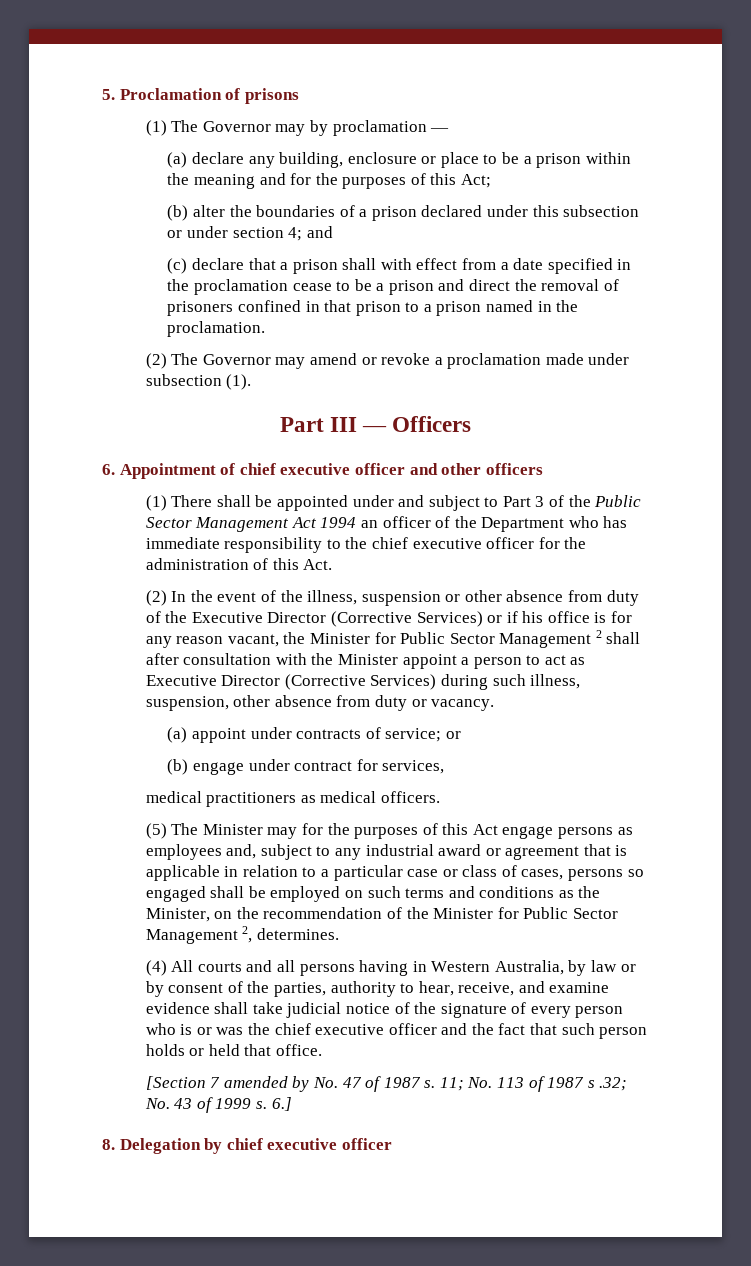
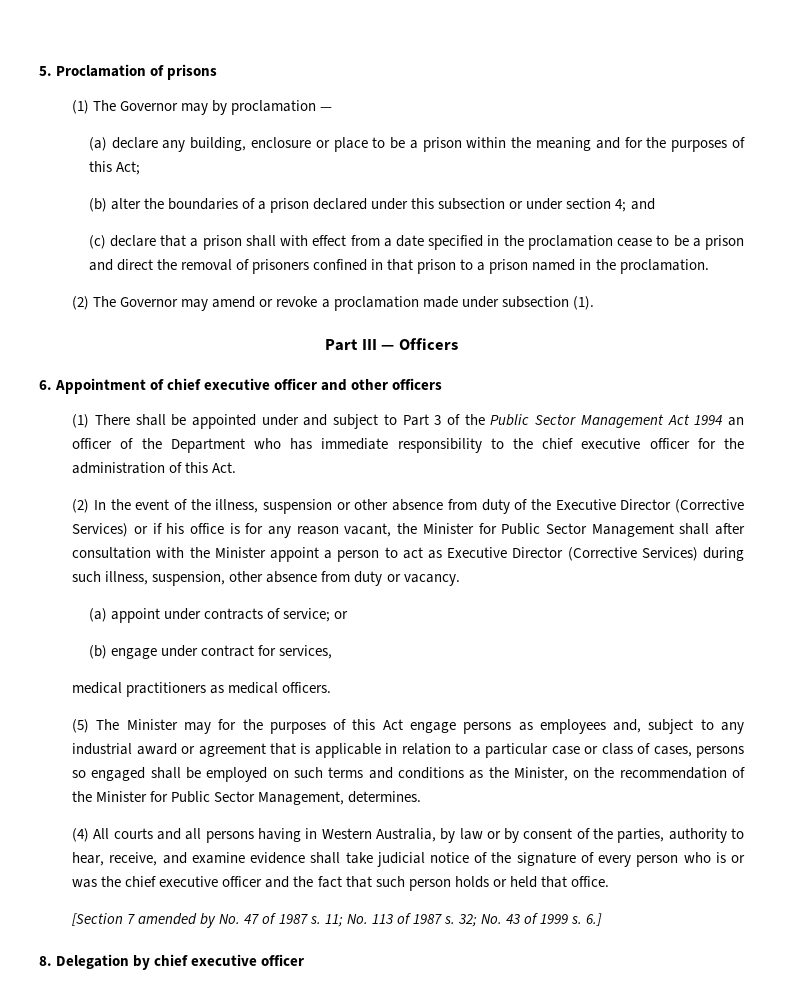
[595,630,602,638] 2 -> (674, 530) none
[145,926,253,944] Management 2, -> [258,791,345,805] Management,
[587,1077,628,1091] s .32; -> [443,914,477,927] s. 32;

